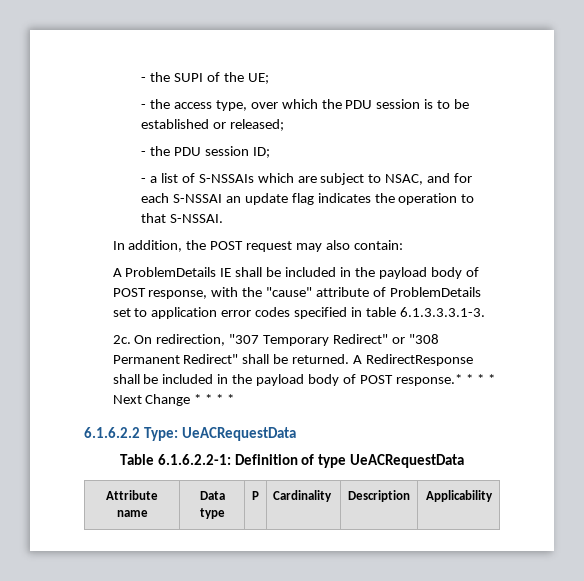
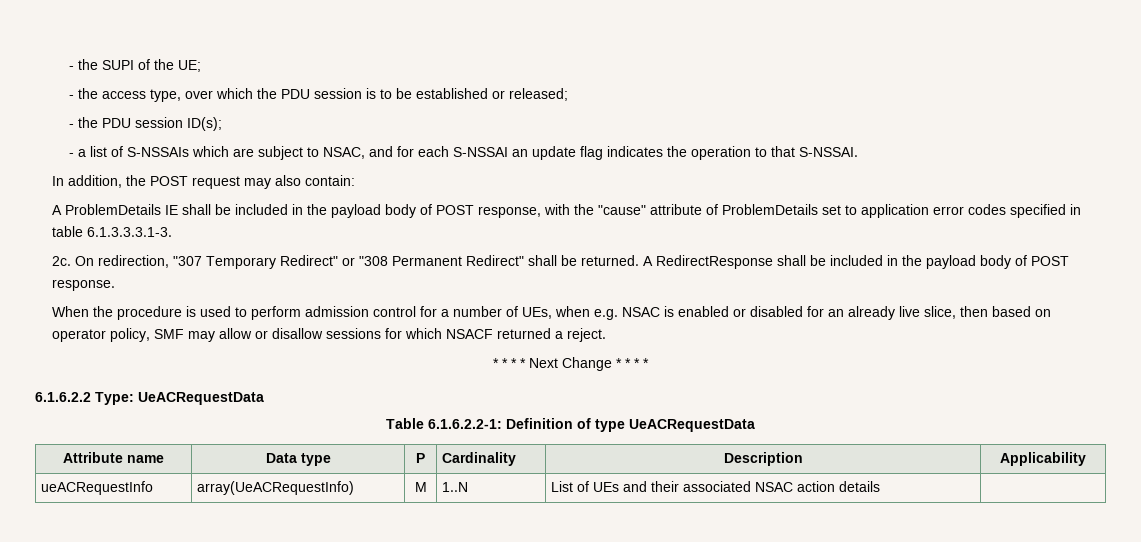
[252,147,270,158] ID; -> [186,117,222,131] ID(s);
[395,374,462,386] response.* -> [51,279,115,291] [51,306,1051,320] [51,328,606,342] [493,358,499,368] response. // When the procedure is used to perform admission control for a number of UEs, when e.g. NSAC is enabled or disabled for an already live slice, then based on operator policy, SMF may allow or disallow sessions for which NSACF returned a reject. // *
(493, 496) none -> [41,481,154,495] [197,481,355,495] [414,482,427,492] [442,482,469,492] [551,481,881,492] // ueACRequestInfo | array(UeACRequestInfo) | M | 1..N | List of UEs and their associated NSAC action details |

